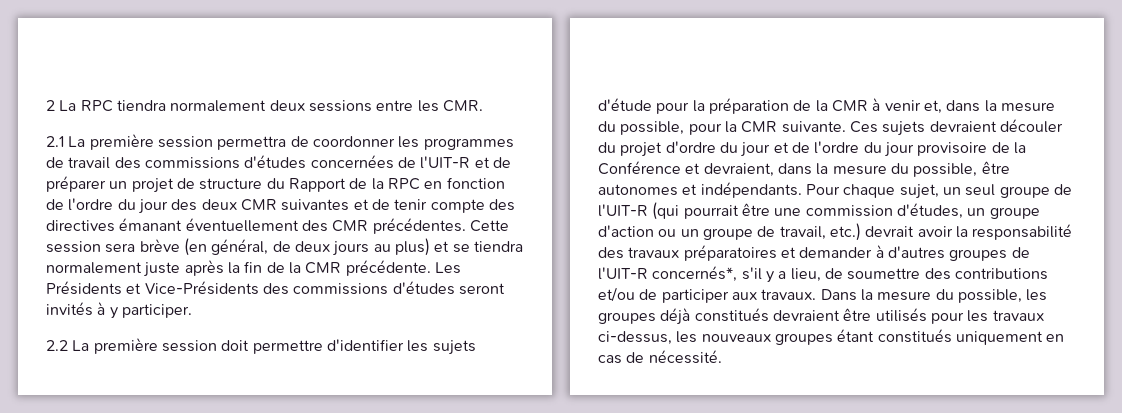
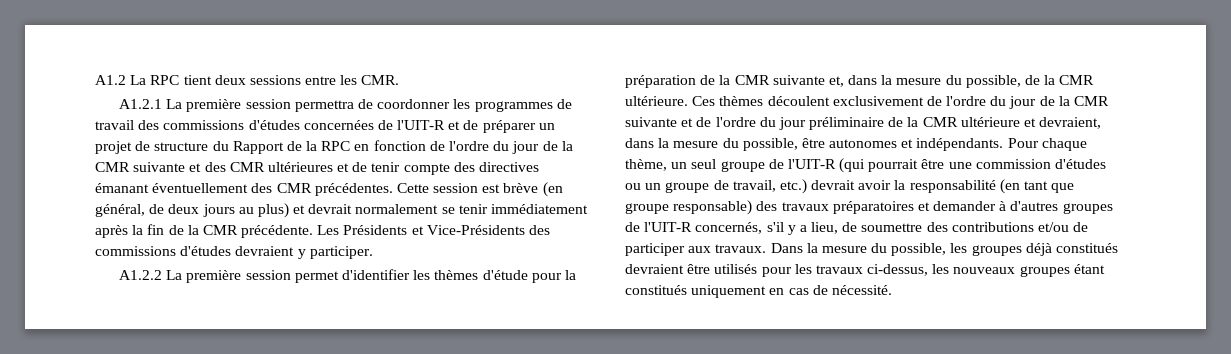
[46,100,55,111] 2 -> [95,75,126,85] A1.2
[116,100,267,112] tiendra normalement -> [183,75,212,85] tient
[46,136,64,147] 2.1 -> [119,99,163,109] A1.2.1
[171,199,350,211] des deux CMR suivantes -> [542,141,573,151] [95,162,333,172] de la CMR suivante et des CMR ultérieures
[105,243,136,253] sera -> [482,184,501,193] est
[452,241,523,253] [46,262,181,277] se tiendra normalement juste -> [308,204,589,214] devrait normalement se tenir immédiatement
[458,283,505,295] [46,302,106,316] seront invités à -> [235,246,295,256] devraient
[46,338,323,354] 2.2 La première session doit permettre -> [119,270,339,283] A1.2.2 La première session permet
[432,340,476,355] sujets -> [434,270,479,280] thèmes
[872,98,921,111] à venir -> [772,75,825,85] suivante
[688,119,1063,136] [598,141,771,157] pour la CMR suivante. Ces sujets devraient découler du projet d'ordre du jour -> [1025,75,1095,85] [625,96,1110,109] [625,117,677,127] de la CMR ultérieure. Ces thèmes découlent exclusivement de l'ordre du jour de la CMR suivante
[917,142,1026,156] [598,161,681,175] provisoire de la Conférence -> [809,117,1020,130] préliminaire de la CMR ultérieure
[899,184,939,199] sujet, -> [625,159,667,171] thème,
[896,203,1040,219] [598,225,654,237] d'études, un groupe d'action -> [1055,159,1107,169] d'études
(1073, 232) none -> [999,179,1075,194] [625,200,753,215] (en tant que groupe responsable)
[652,266,738,282] concernés*, -> [695,222,763,234] concernés,

